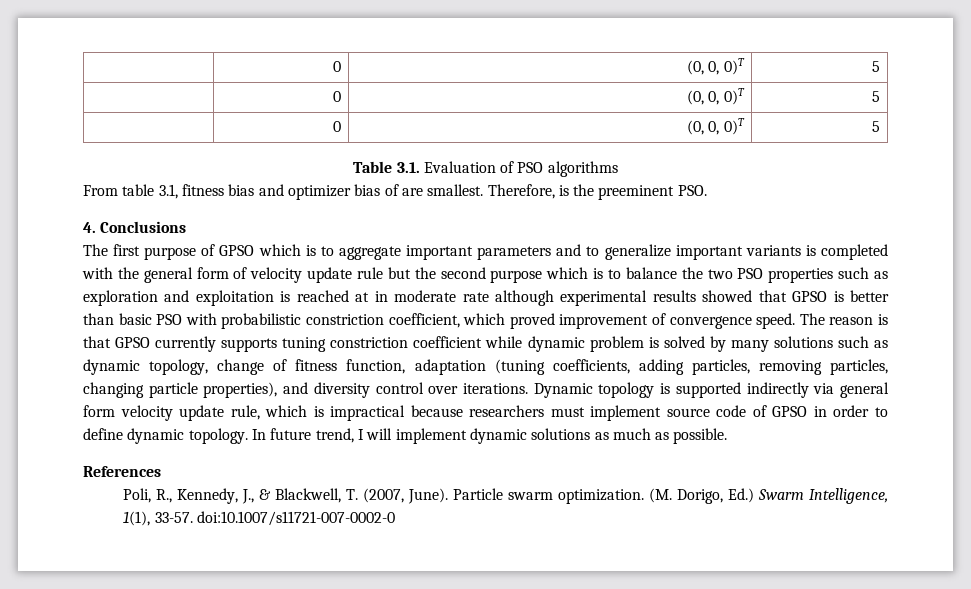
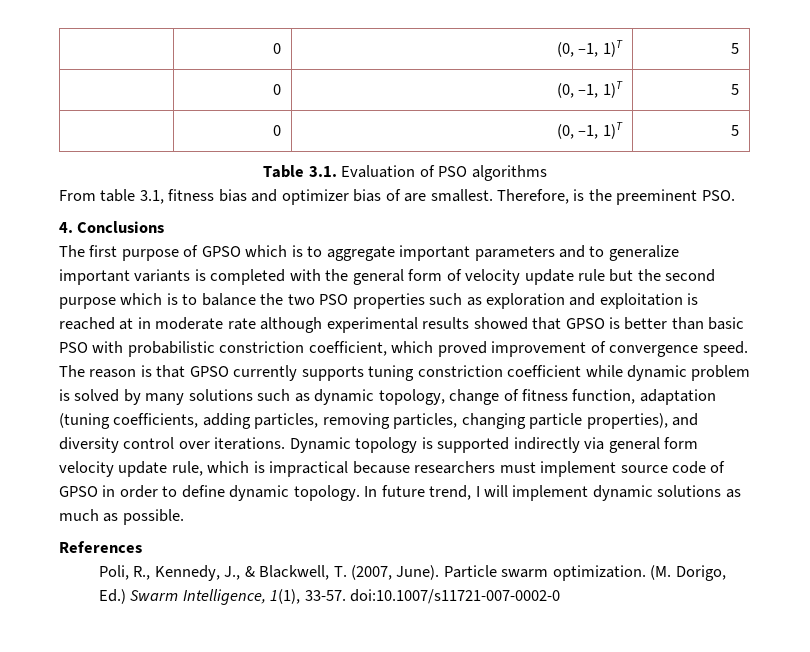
[332,61,341,72] [686,58,745,75] [871,61,880,72] [332,91,341,102] [686,88,745,105] [871,91,880,102] [332,121,341,132] [686,118,745,135] | 0 | (0, 0, 0)T | 5 // | 0 | (0, 0, 0)T | 5 // | 0 | (0, 0, 0)T -> [272,43,281,54] [556,40,623,57] [730,43,739,54] [272,84,281,95] [556,81,623,98] [730,84,739,95] [272,125,281,136] [556,122,623,139] | 0 | (0, –1, 1)T | 5 // | 0 | (0, –1, 1)T | 5 // | 0 | (0, –1, 1)T

